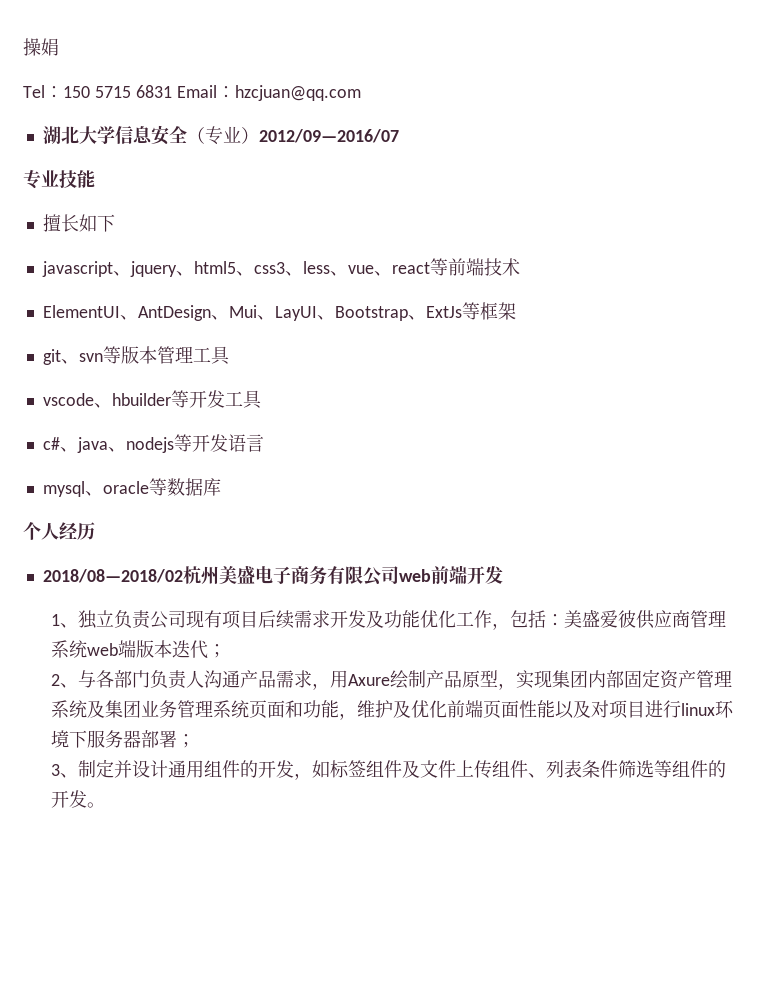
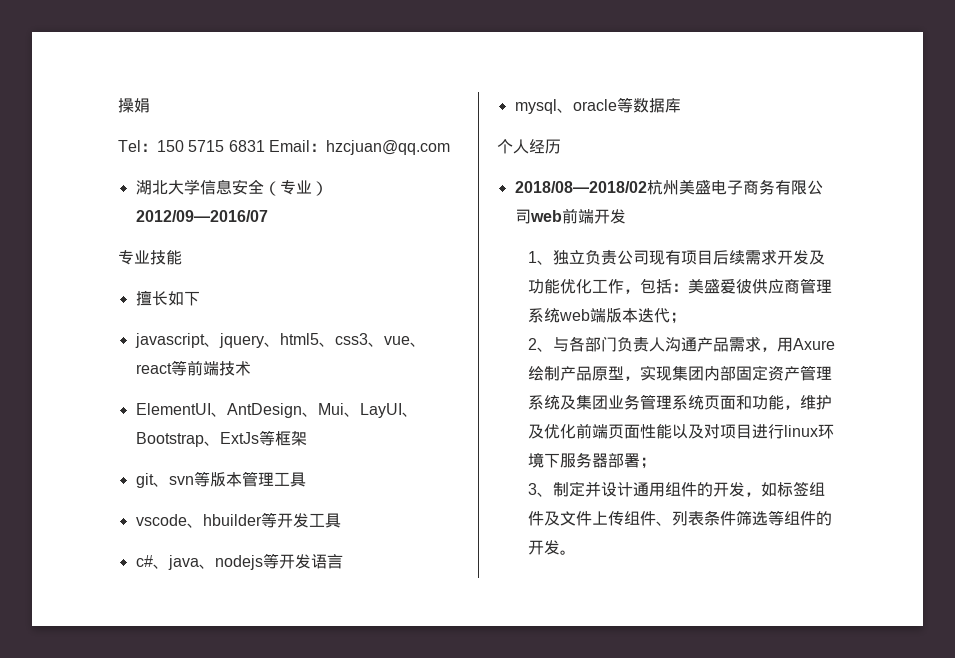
[302,261,348,276] less、 -> (384, 344) none

